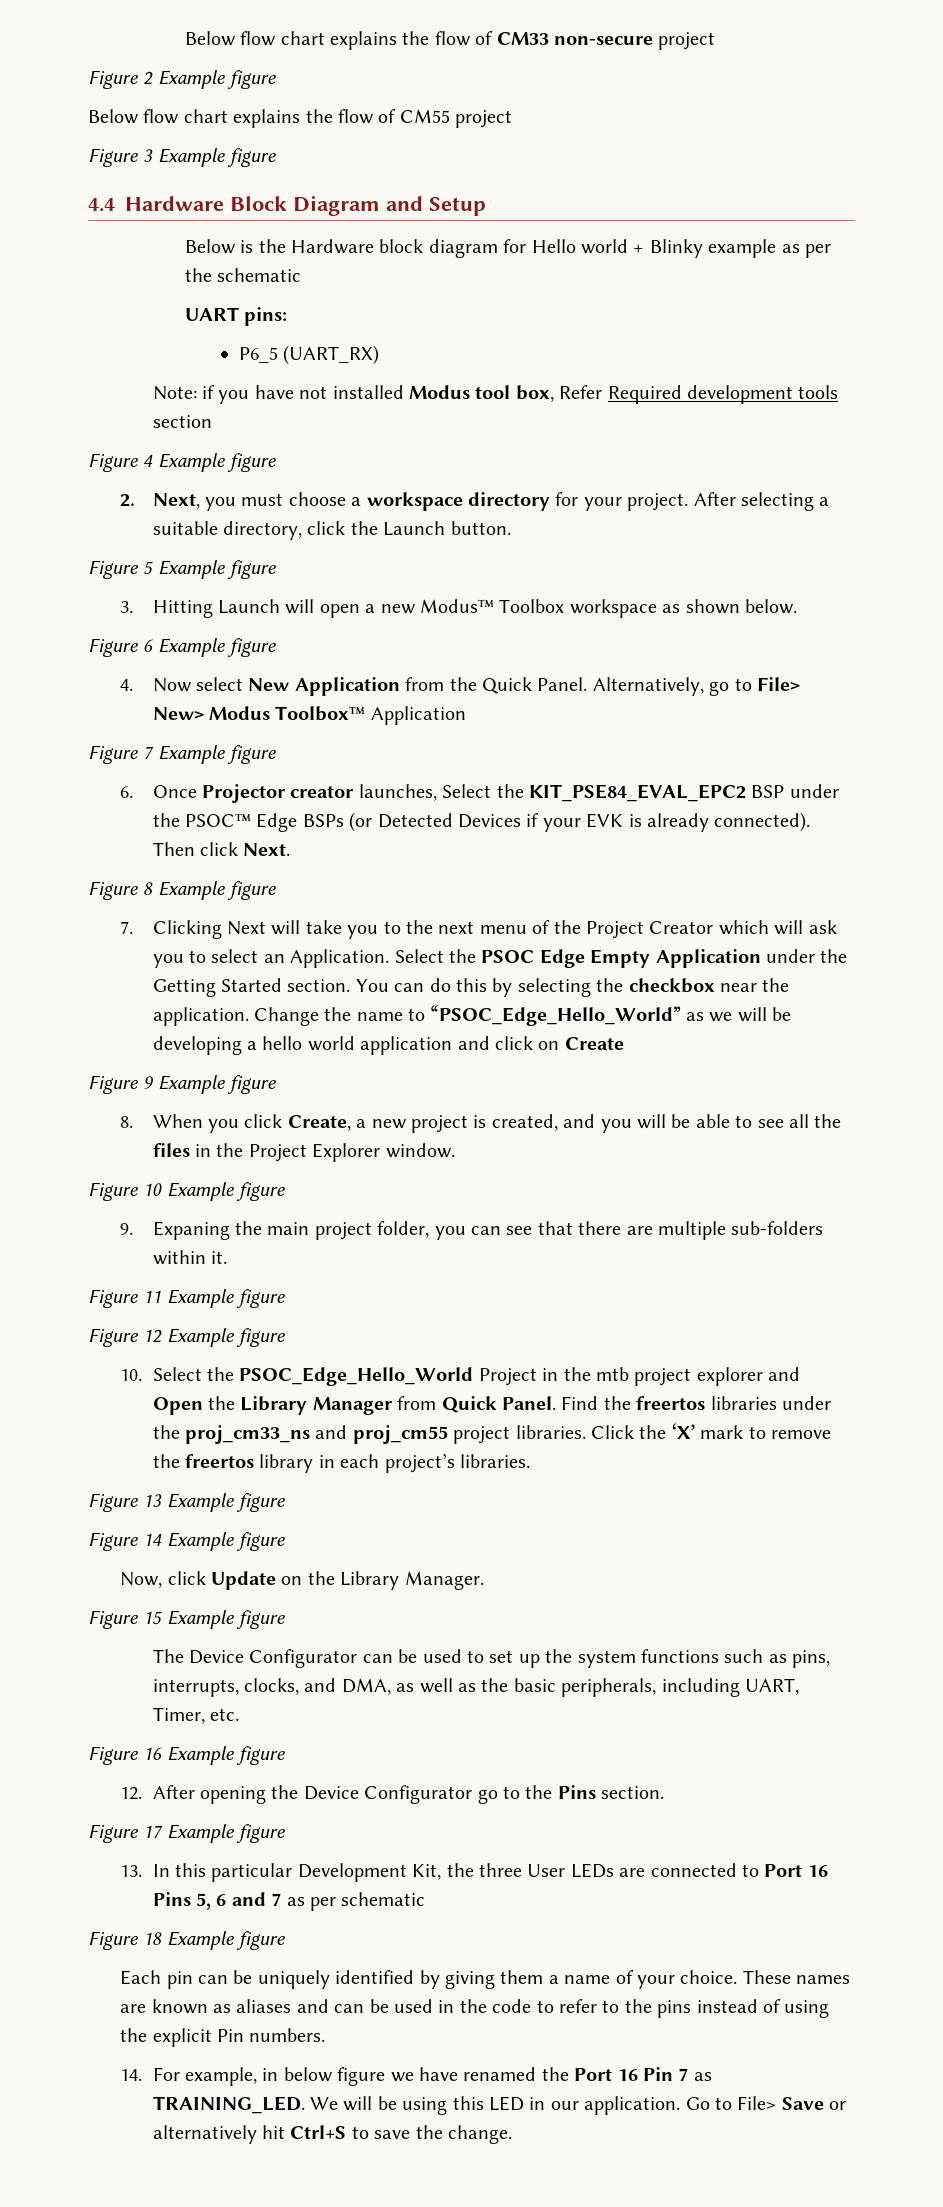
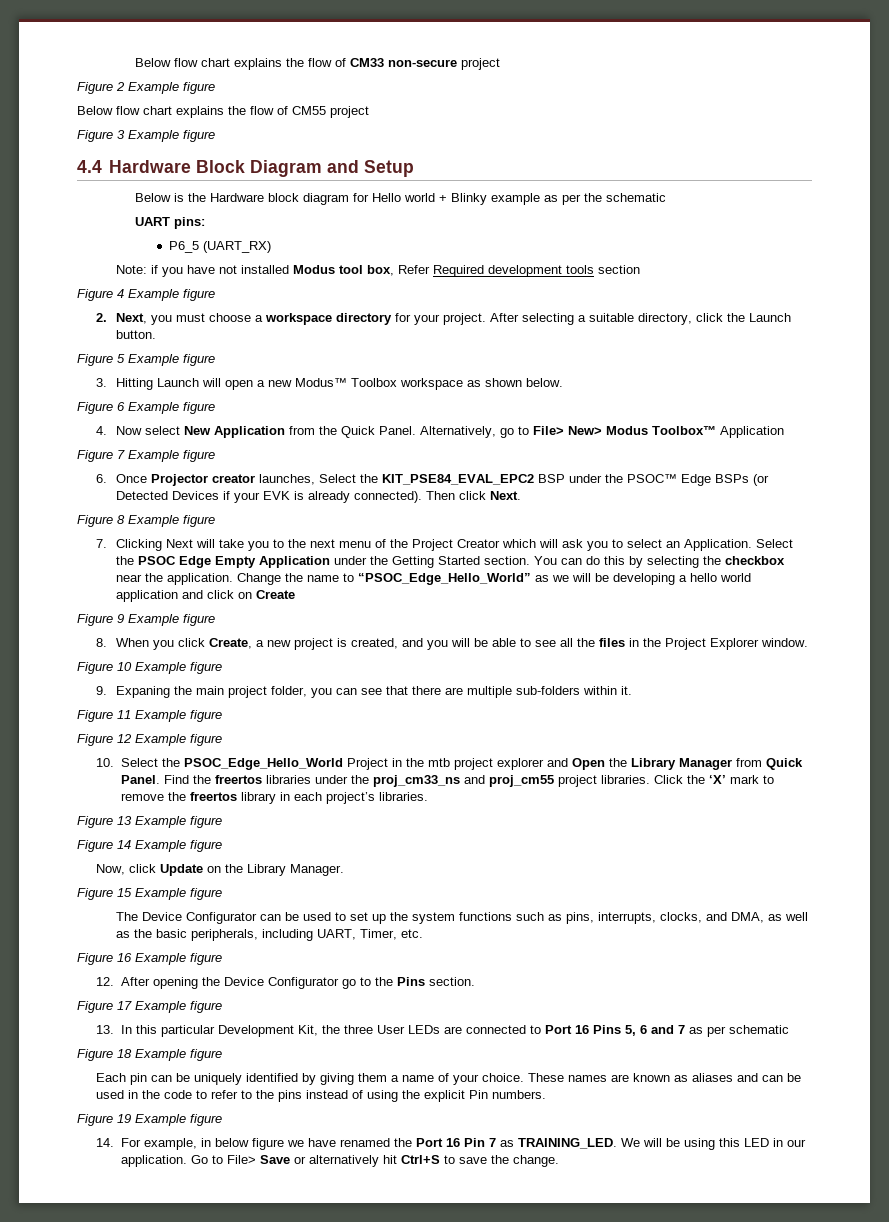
(326, 2035) none -> [77,1114,222,1126] // Figure 19 Example figure

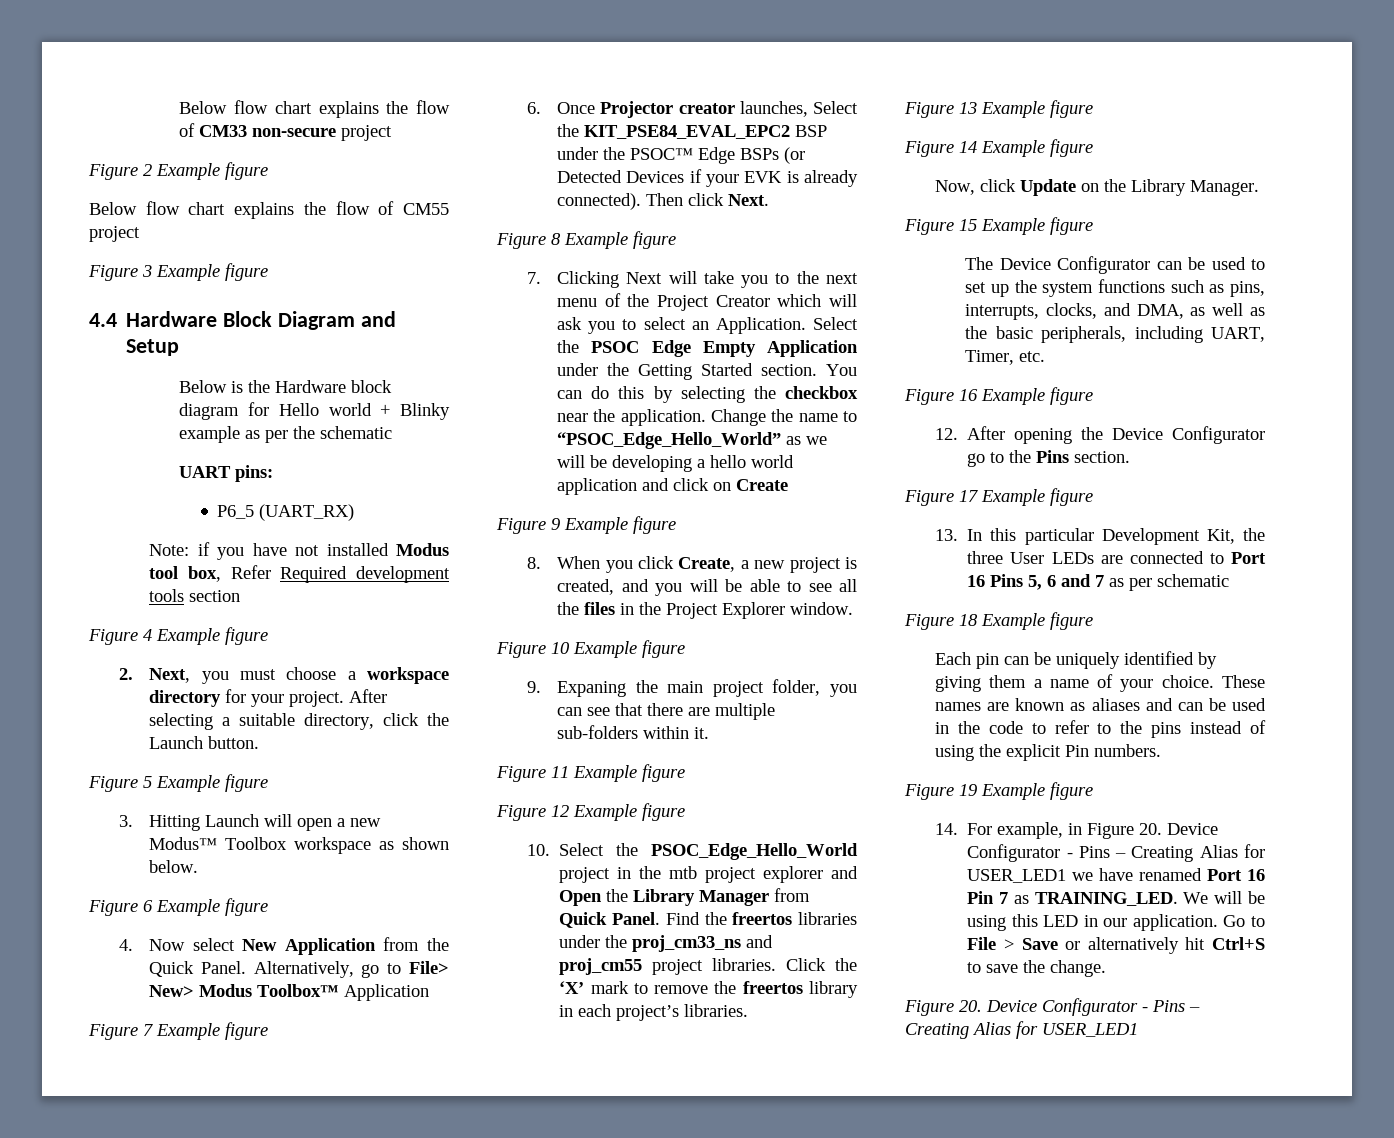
[346,758,388,770] Project -> [559,867,611,883] project
[214,1138,284,1150] below figure -> [1087,823,1219,839] [967,844,1265,862] [967,869,1067,883] Figure 20. Device Configurator - Pins – Creating Alias for USER_LED1
[393,1138,412,1147] the -> (1203, 874) none
[226,1155,256,1164] File> -> [967,937,1014,950] File >
(559, 1161) none -> [904,998,1200,1016] [905,1021,1138,1039] // Figure 20. Device Configurator - Pins – Creating Alias for USER_LED1

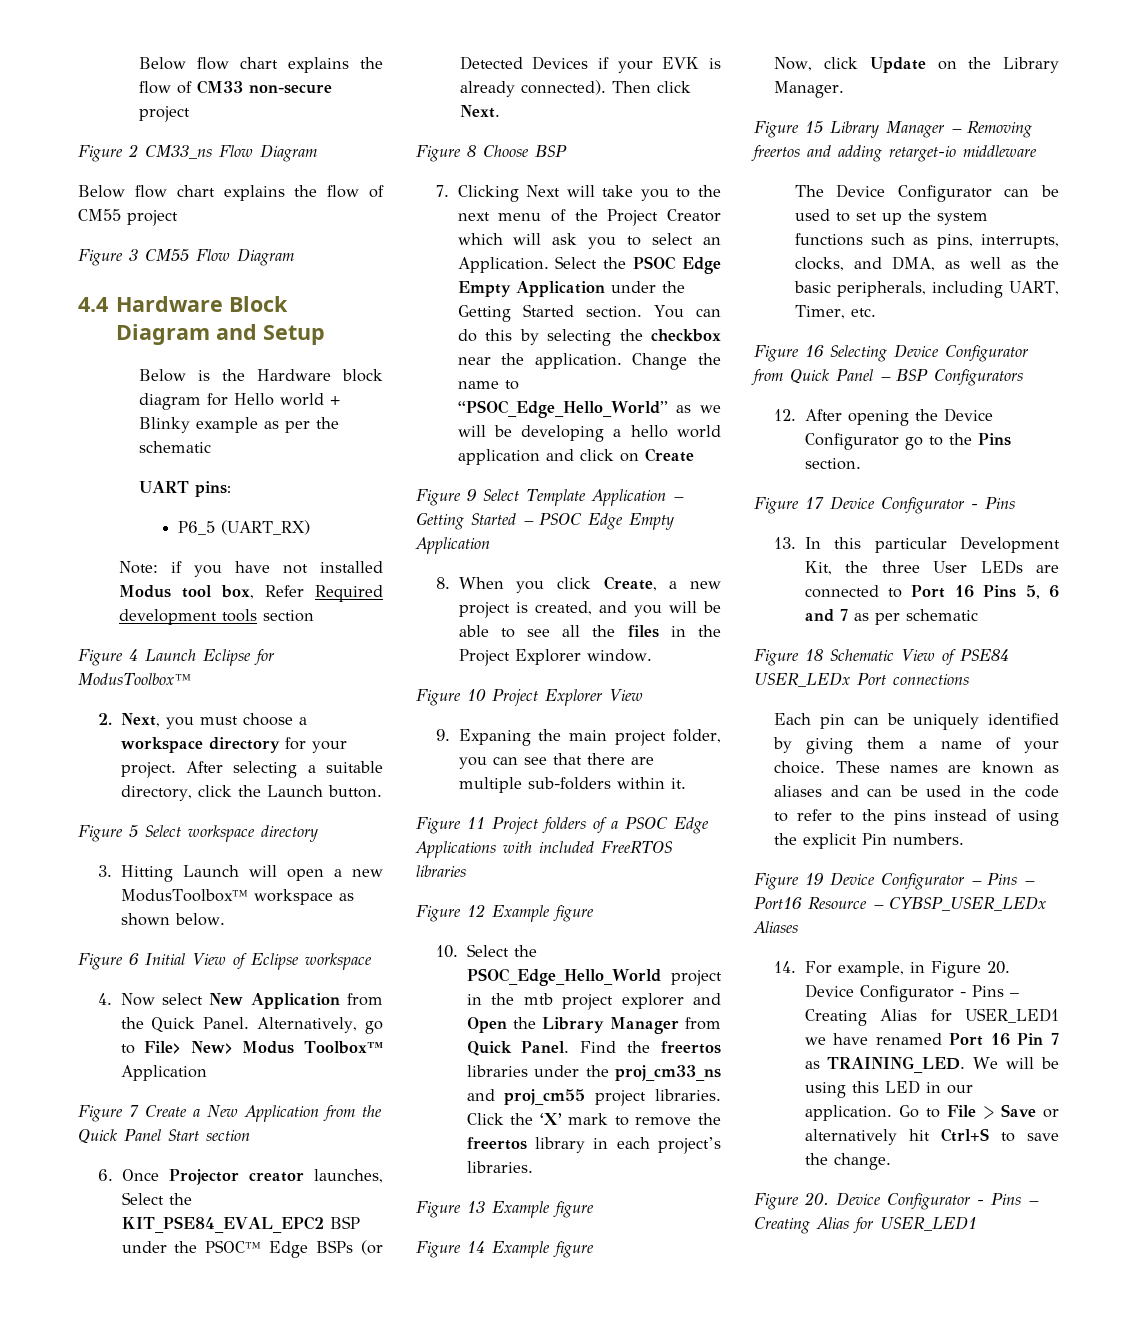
[156,162,268,180] Example figure -> [145,144,317,162] CM33_ns Flow Diagram
[156,263,268,281] Example figure -> [145,248,294,266] CM55 Flow Diagram
[156,627,268,645] Example figure -> [145,649,275,666] [78,673,192,685] Launch Eclipse for ModusToolbox™
[156,774,268,792] Example figure -> [145,825,318,842] Select workspace directory
[149,837,288,850] Modus™ Toolbox -> [120,889,248,902] ModusToolbox™
[156,898,268,916] Example figure -> [145,953,372,970] Initial View of Eclipse workspace
[156,1022,268,1040] Example figure -> [145,1105,382,1122] [78,1129,250,1144] Create a New Application from the Quick Panel Start section
[564,231,676,249] Example figure -> [483,145,567,157] Choose BSP
[564,516,676,534] Example figure -> [483,489,684,506] [416,512,674,530] [415,537,490,554] Select Template Application – Getting Started – PSOC Edge Empty Application
[573,640,685,658] Example figure -> [492,689,643,706] Project Explorer View
[573,764,685,782] Example figure -> [492,817,709,834] [415,841,673,858] [416,865,466,877] Project folders of a PSOC Edge Applications with included FreeRTOS libraries
[981,217,1093,235] Example figure -> [830,121,1032,138] [751,145,1037,162] Library Manager – Removing freertos and adding retarget-io middleware
[981,387,1093,405] Example figure -> [830,344,1029,362] [751,369,1023,386] Selecting Device Configurator from Quick Panel – BSP Configurators
[981,488,1093,506] Example figure -> [830,496,1015,514] Device Configurator - Pins
[981,612,1093,630] Example figure -> [830,649,1009,666] [754,672,969,687] Schematic View of PSE84 USER_LEDx Port connections
[981,782,1093,800] Example figure -> [830,872,1035,890] [754,896,1046,911] [753,921,798,933] Device Configurator – Pins – Port16 Resource – CYBSP_USER_LEDx Aliases

